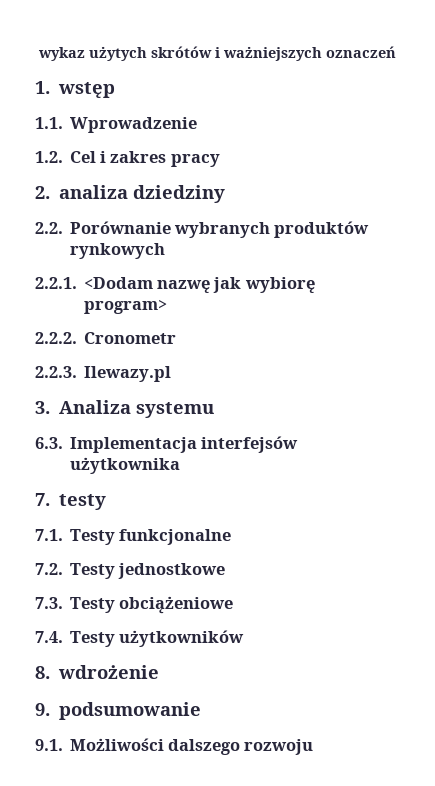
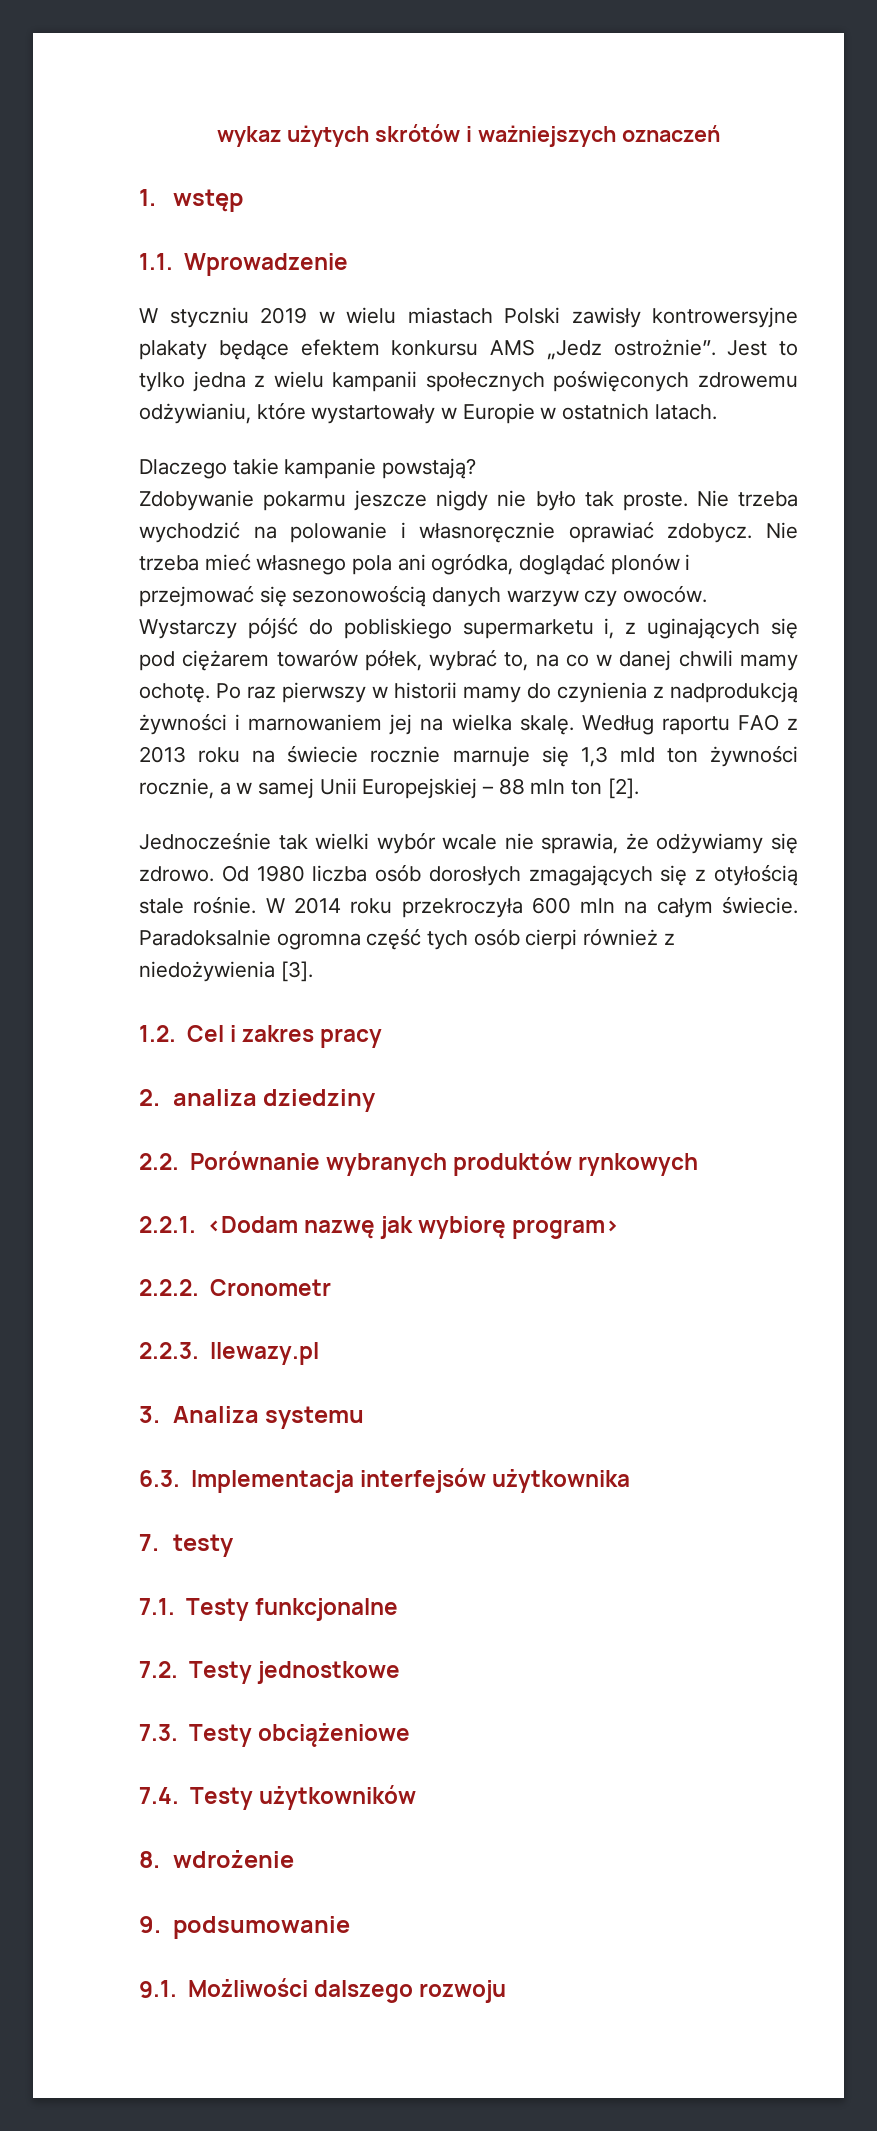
(197, 125) none -> [139,307,798,328] [139,339,798,360] [139,370,798,392] [139,402,717,424] [139,458,477,479] [139,490,798,511] [139,521,798,543] [139,553,691,575] [139,585,708,607] [139,617,798,639] [139,649,798,671] [139,682,798,703] [139,713,799,735] [139,745,799,767] [139,778,639,799] [139,832,798,854] [139,864,799,886] [139,896,798,918] [139,928,675,950] [139,961,313,982] // W styczniu 2019 w wielu miastach Polski zawisły kontrowersyjne plakaty będące efektem konkursu AMS „Jedz ostrożnie”. Jest to tylko jedna z wielu kampanii społecznych poświęconych zdrowemu odżywianiu, które wystartowały w Europie w ostatnich latach. // Dlaczego takie kampanie powstają? // Zdobywanie pokarmu jeszcze nigdy nie było tak proste. Nie trzeba wychodzić na polowanie i własnoręcznie oprawiać zdobycz. Nie trzeba mieć własnego pola ani ogródka, doglądać plonów i przejmować się sezonowością danych warzyw czy owoców. Wystarczy pójść do pobliskiego supermarketu i, z uginających się pod ciężarem towarów półek, wybrać to, na co w danej chwili mamy ochotę. Po raz pierwszy w historii mamy do czynienia z nadprodukcją żywności i marnowaniem jej na wielka skalę. Według raportu FAO z 2013 roku na świecie rocznie marnuje się 1,3 mld ton żywności rocznie, a w samej Unii Europejskiej – 88 mln ton [2]. // Jednocześnie tak wielki wybór wcale nie sprawia, że odżywiamy się zdrowo. Od 1980 liczba osób dorosłych zmagających się z otyłością stale rośnie. W 2014 roku przekroczyła 600 mln na całym świecie. Paradoksalnie ogromna część tych osób cierpi również z niedożywienia [3].

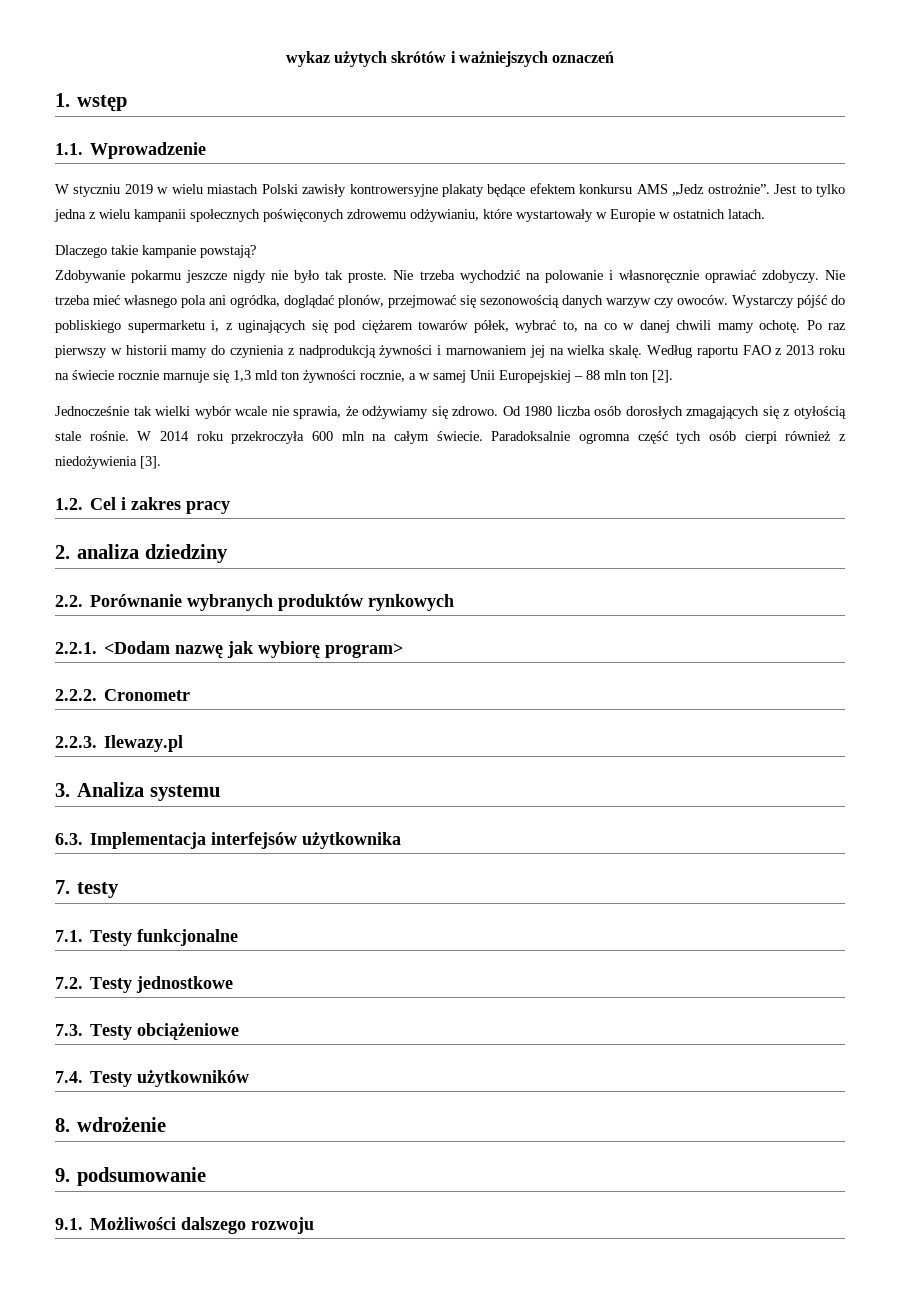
[667,523,753,543] zdobycz. -> [761,270,819,283] zdobyczy.
[610,553,691,575] plonów i -> [338,295,384,308] plonów,

